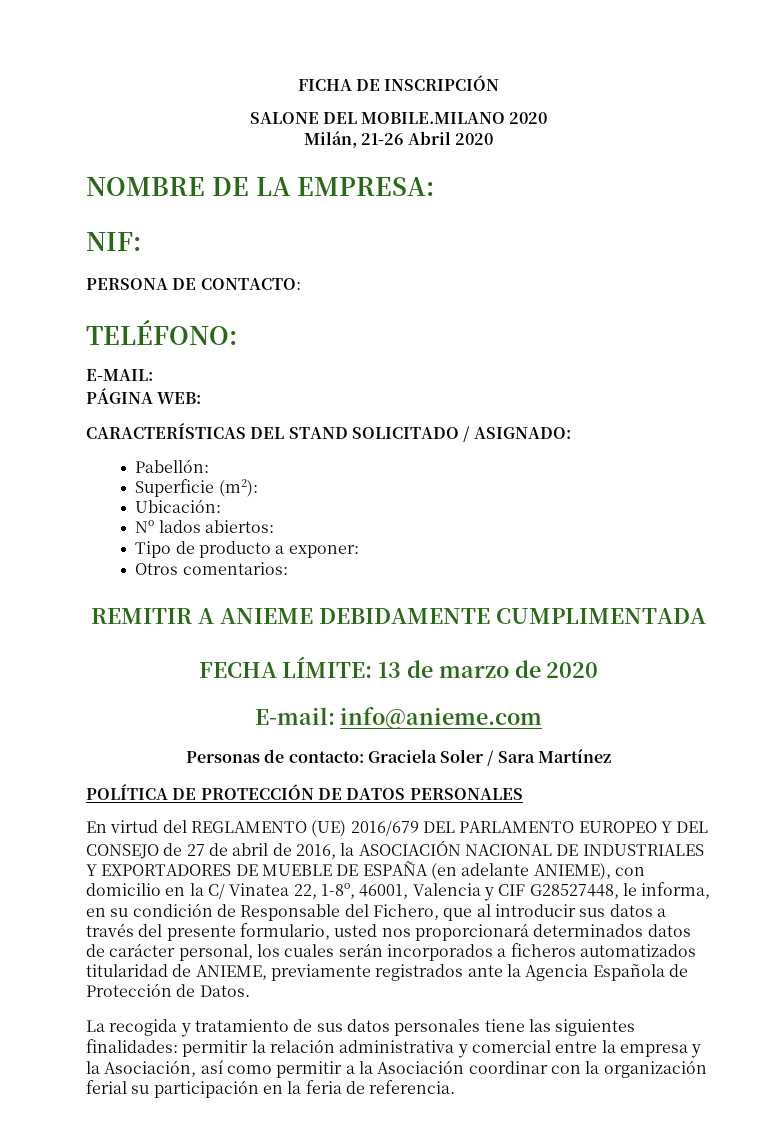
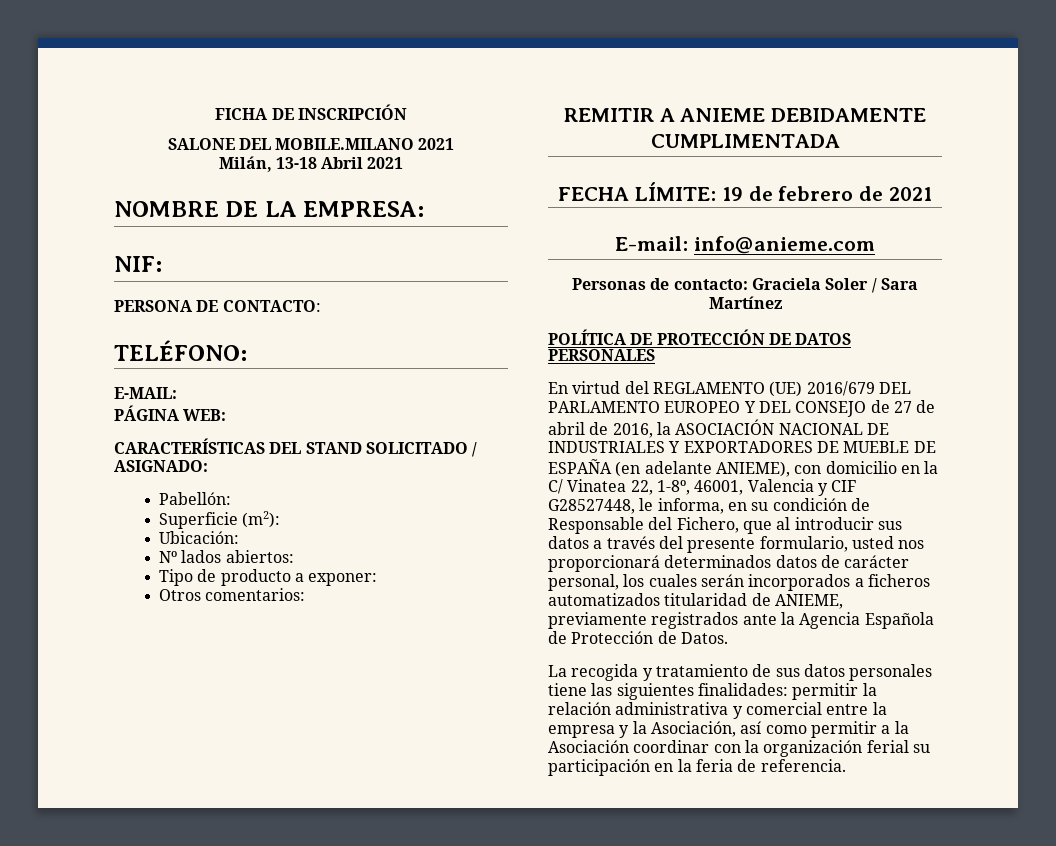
[509,112,548,124] 2020 -> [418,138,455,150] 2021
[360,131,494,145] 21-26 Abril 2020 -> [275,157,404,169] 13-18 Abril 2021
[378,660,599,678] 13 de marzo de 2020 -> [721,186,932,201] 19 de febrero de 2021

